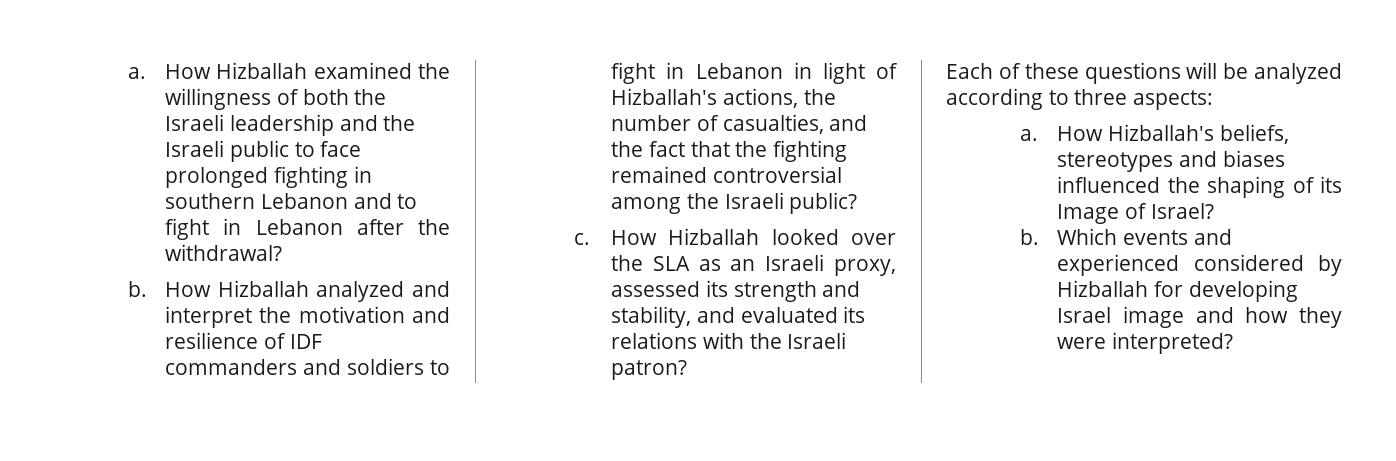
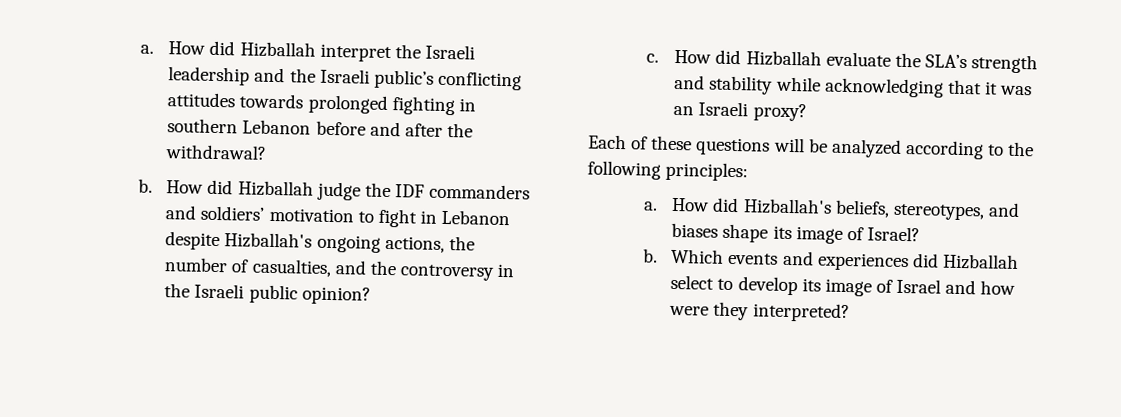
[128,62,450,79] [165,88,349,110] a. How Hizballah examined the willingness of both -> [139,40,392,63] a. How did Hizballah interpret
[229,140,362,162] public to face -> [373,69,522,91] [167,92,304,109] public’s conflicting attitudes towards
[353,193,418,209] [165,218,343,240] and to fight in Lebanon -> [315,120,401,137] before and
[217,280,450,302] [165,306,450,328] [165,332,286,349] Hizballah analyzed and interpret the motivation and resilience of -> [207,179,391,201] did Hizballah judge the
[347,358,450,375] [611,62,898,84] [611,88,718,105] soldiers to fight in Lebanon in light of Hizballah's -> [200,205,511,228] [165,231,381,253] soldiers’ motivation to fight in Lebanon despite Hizballah's ongoing
[648,140,847,162] [611,166,842,183] [611,192,858,214] [574,228,896,245] [611,254,897,276] [611,280,861,302] [611,306,866,328] [611,332,847,349] [611,360,688,380] fact that the fighting remained controversial among the Israeli public? // c. How Hizballah looked over the SLA as an Israeli proxy, assessed its strength and stability, and evaluated its relations with the Israeli patron? -> [399,263,516,281] [164,283,371,305] [645,49,1039,74] [674,74,1033,98] [673,101,807,122] controversy in the Israeli public opinion? // c. How did Hizballah evaluate the SLA’s strength and stability while acknowledging that it was an Israeli proxy?
[1074,89,1214,110] [1020,126,1104,141] three aspects: // a. How -> [1007,141,1035,157] [587,160,749,182] [642,197,740,213] the following principles: // a. How did
[1057,152,1174,172] stereotypes -> [892,203,985,221] stereotypes,
[1057,176,1342,198] [1057,204,1120,224] influenced the shaping of its Image -> [722,223,843,244] shape its image
[1057,254,1342,276] [1057,280,1298,302] [1057,306,1342,328] [1057,337,1107,349] experienced considered by Hizballah for developing Israel image and how they were -> [816,252,1019,272] [670,274,1016,297] [669,301,750,321] experiences did Hizballah select to develop its image of Israel and how were they

